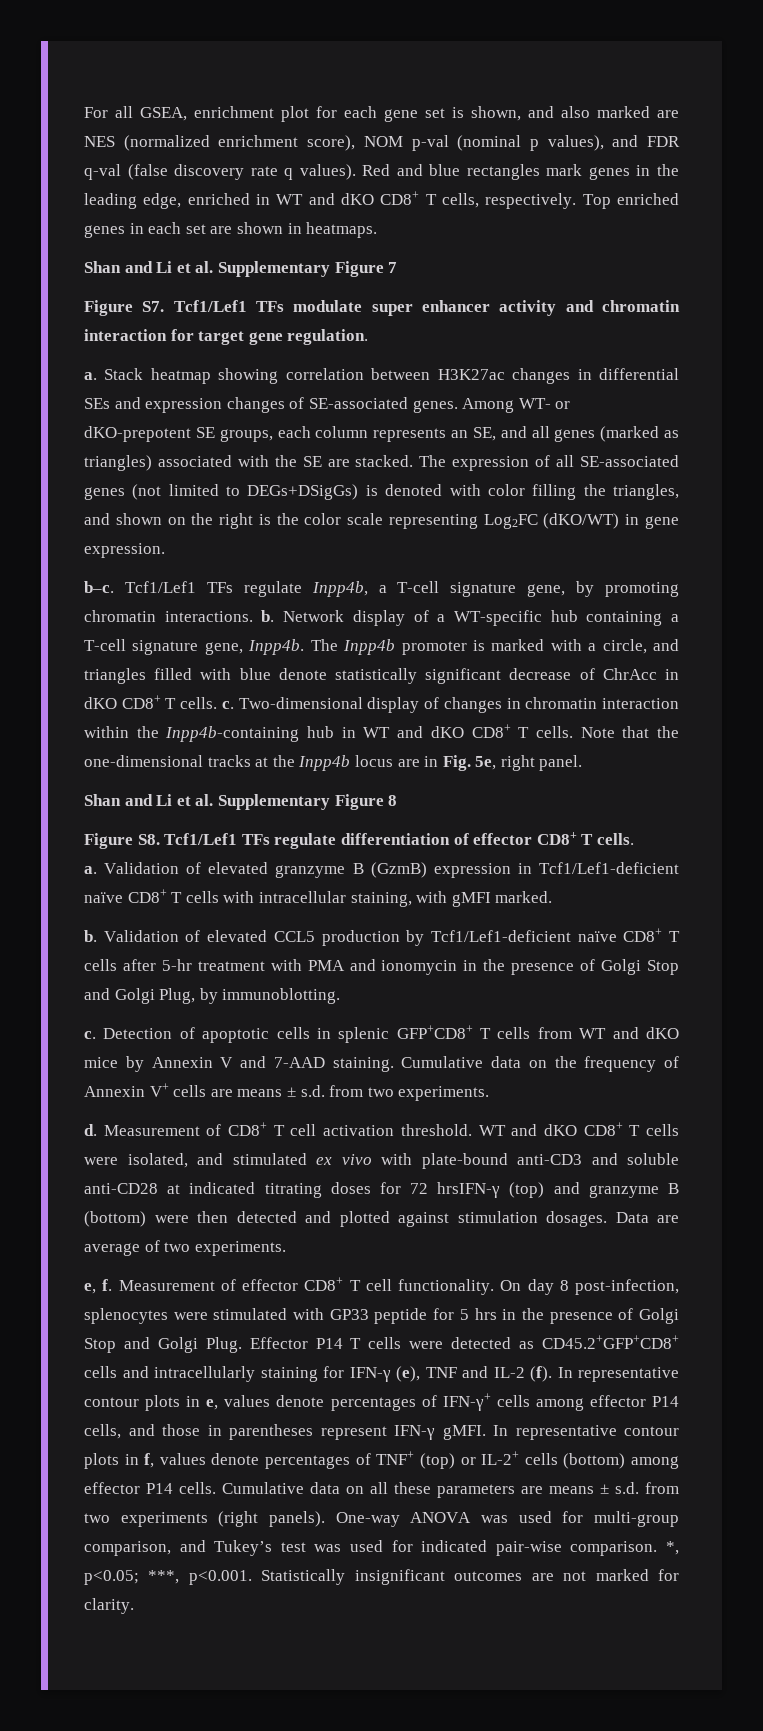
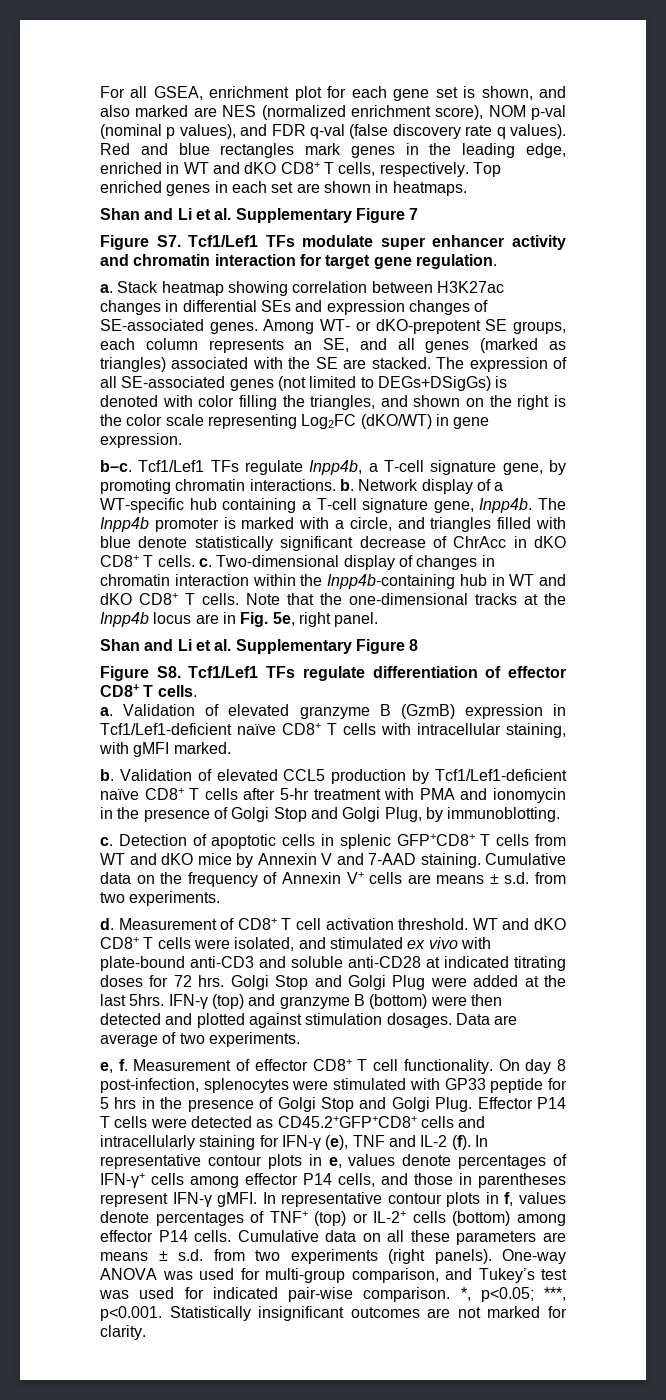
[437,1182,501,1198] hrsIFN-γ -> [198,975,566,990] [100,994,208,1009] hrs. Golgi Stop and Golgi Plug were added at the last 5hrs. IFN-γ

